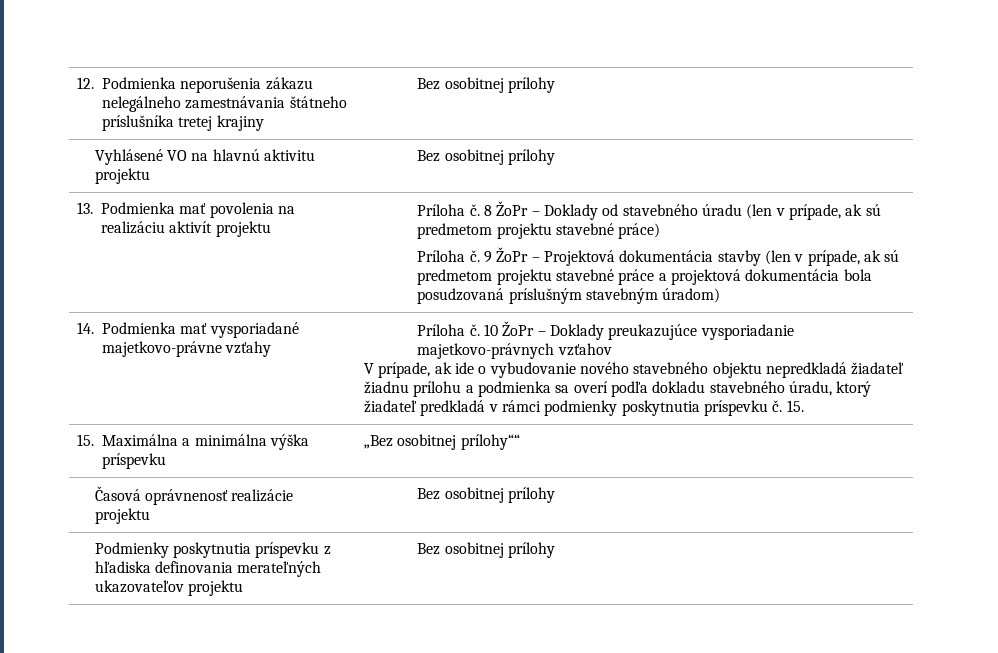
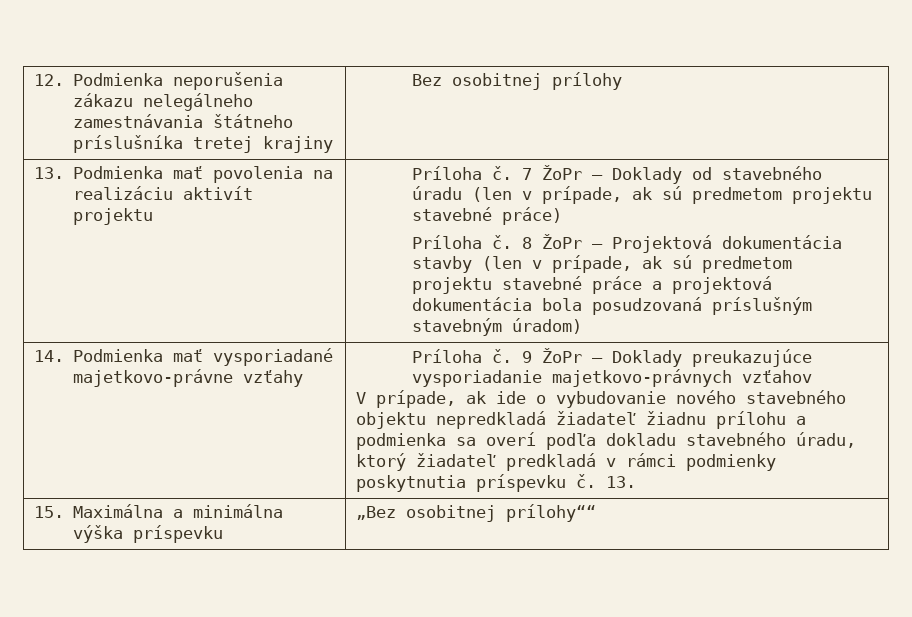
[94,149,316,165] [94,168,150,184] [417,149,556,165] // Vyhlásené VO na hlavnú aktivitu projektu | Bez osobitnej prílohy -> (622, 81) none
[484,205,493,216] 8 -> [521,168,532,180] 7
[484,251,493,263] 9 -> [521,237,532,249] 8
[484,324,499,336] 10 -> [521,351,532,363] 9
[786,400,804,412] 15. -> [606,476,637,488] 13.
[94,486,294,505] [94,508,150,524] [417,487,556,503] [94,542,331,558] [94,561,322,577] [94,580,244,596] [417,542,556,558] // Časová oprávnenosť realizácie projektu | Bez osobitnej prílohy // Podmienky poskytnutia príspevku z hľadiska definovania merateľných ukazovateľov projektu | Bez osobitnej prílohy -> (597, 513) none

